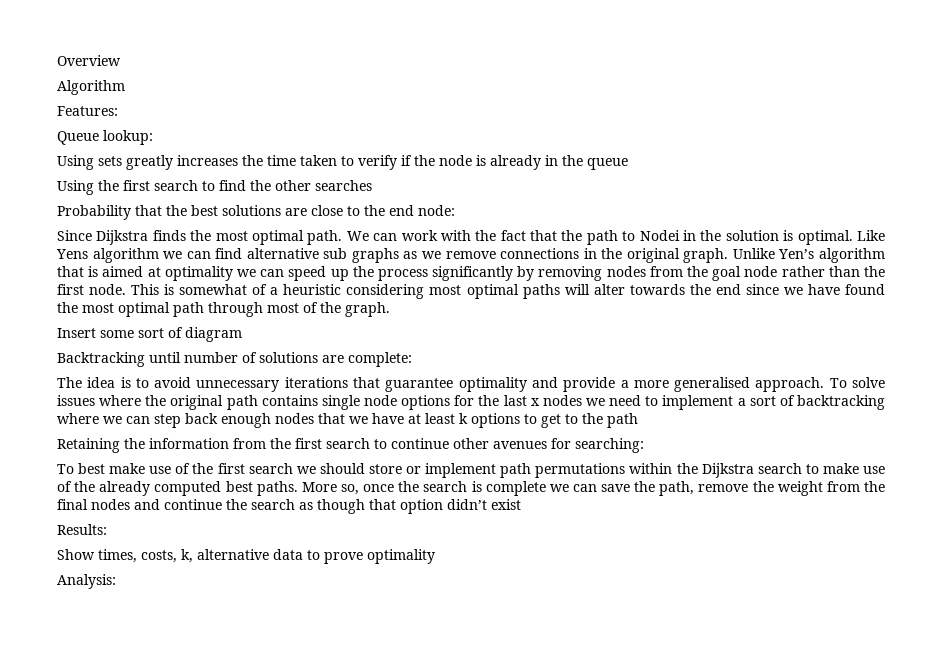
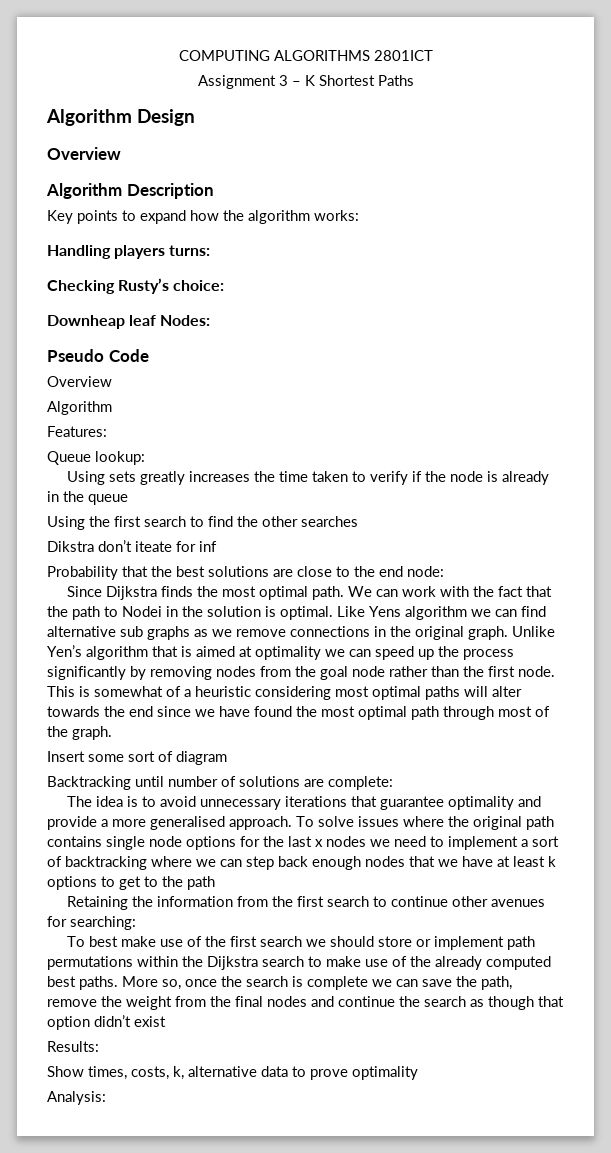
(57, 60) none -> [178,50,433,61] [197,75,414,89] [46,109,195,126] [47,147,121,160] [46,183,214,199] [47,210,359,224] [47,245,211,259] [47,278,225,294] [47,315,211,329] [47,349,149,362] COMPUTING ALGORITHMS 2801ICT // Assignment 3 – K Shortest Paths // Algorithm Design // Overview // Algorithm Description // Key points to expand how the algorithm works: // Handling players turns: // Checking Rusty’s choice: // Downheap leaf Nodes: // Pseudo Code //
(372, 185) none -> [47,540,217,552] // Dikstra don’t iteate for inf

